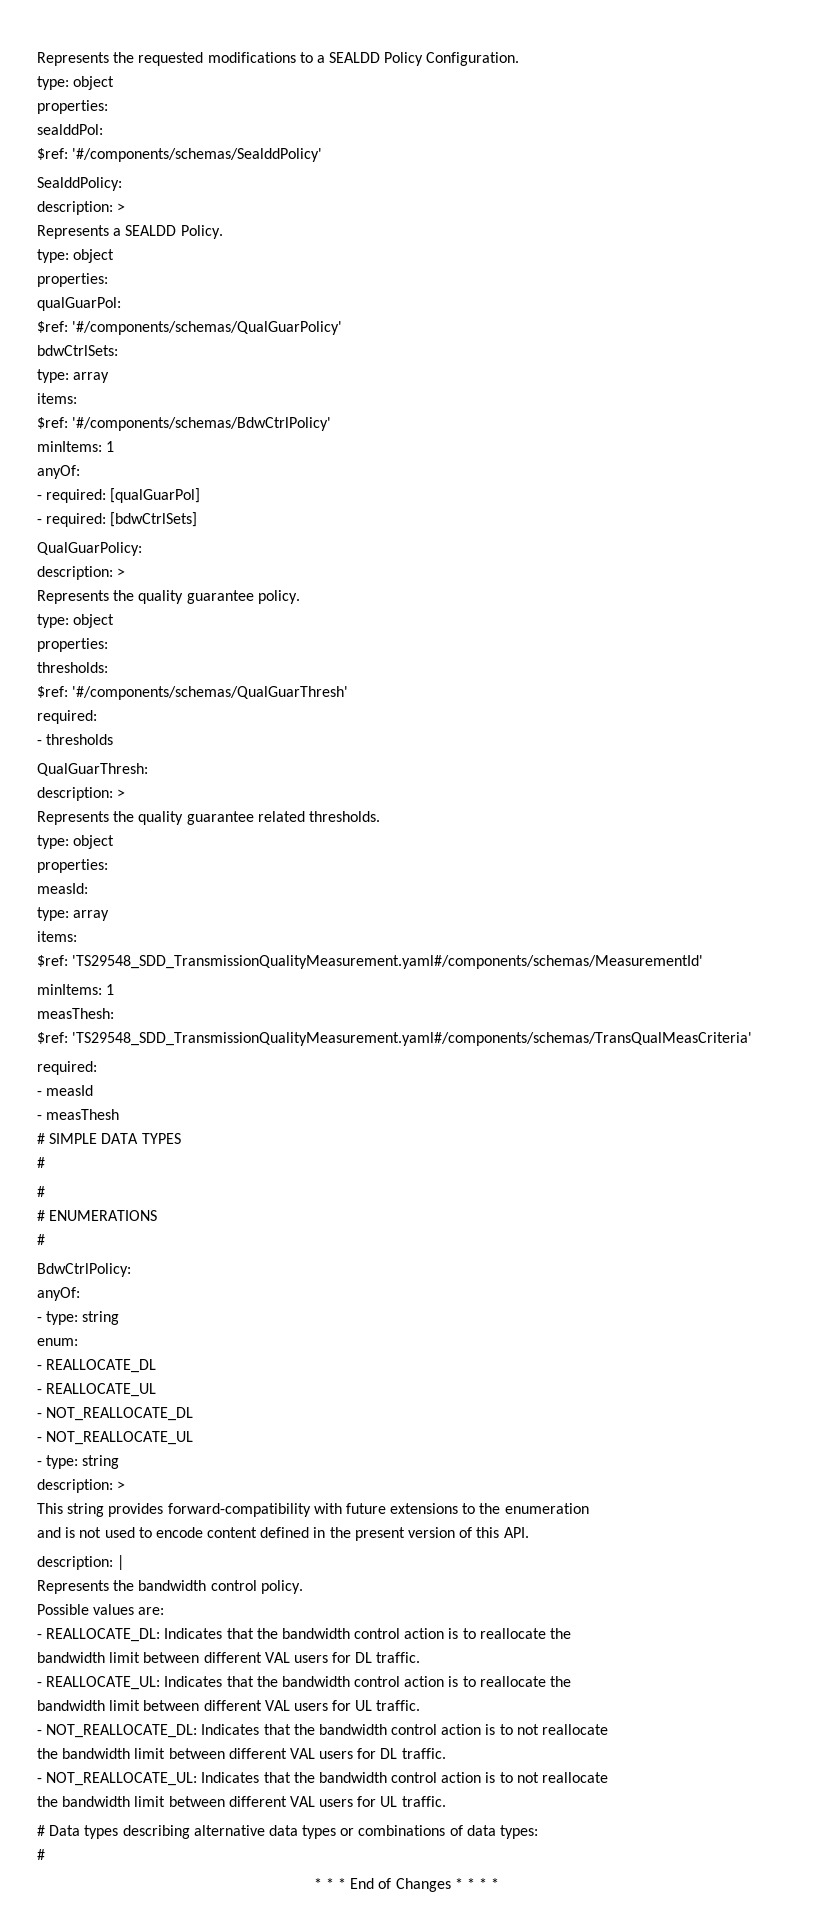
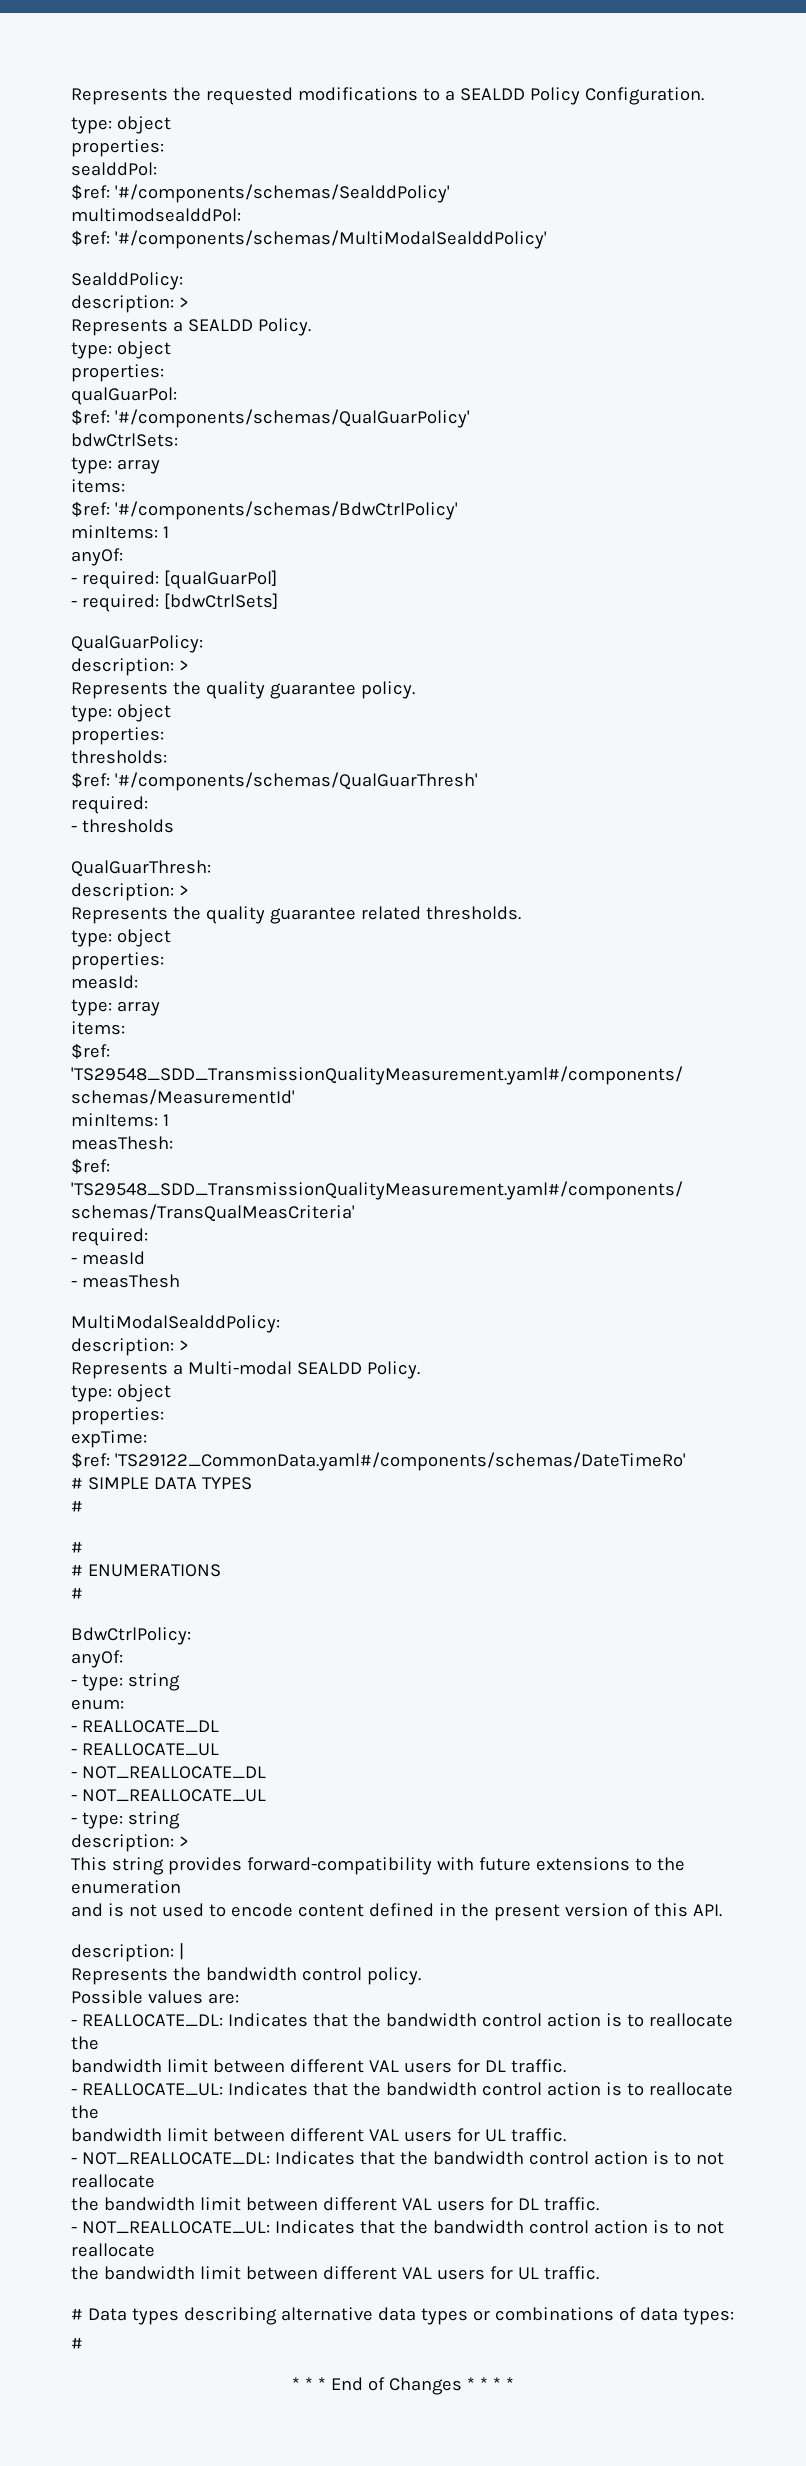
(323, 155) none -> [71,208,241,222] [71,230,547,249] // multimodsealddPol: // $ref: '#/components/schemas/MultiModalSealddPolicy'
(120, 1114) none -> [71,1315,280,1333] [71,1338,189,1356] [71,1361,420,1379] [71,1384,171,1402] [71,1407,164,1425] [71,1430,147,1448] [71,1452,686,1471] // MultiModalSealddPolicy: // description: > // Represents a Multi-modal SEALDD Policy. // type: object // properties: // expTime: // $ref: 'TS29122_CommonData.yaml#/components/schemas/DateTimeRo'

